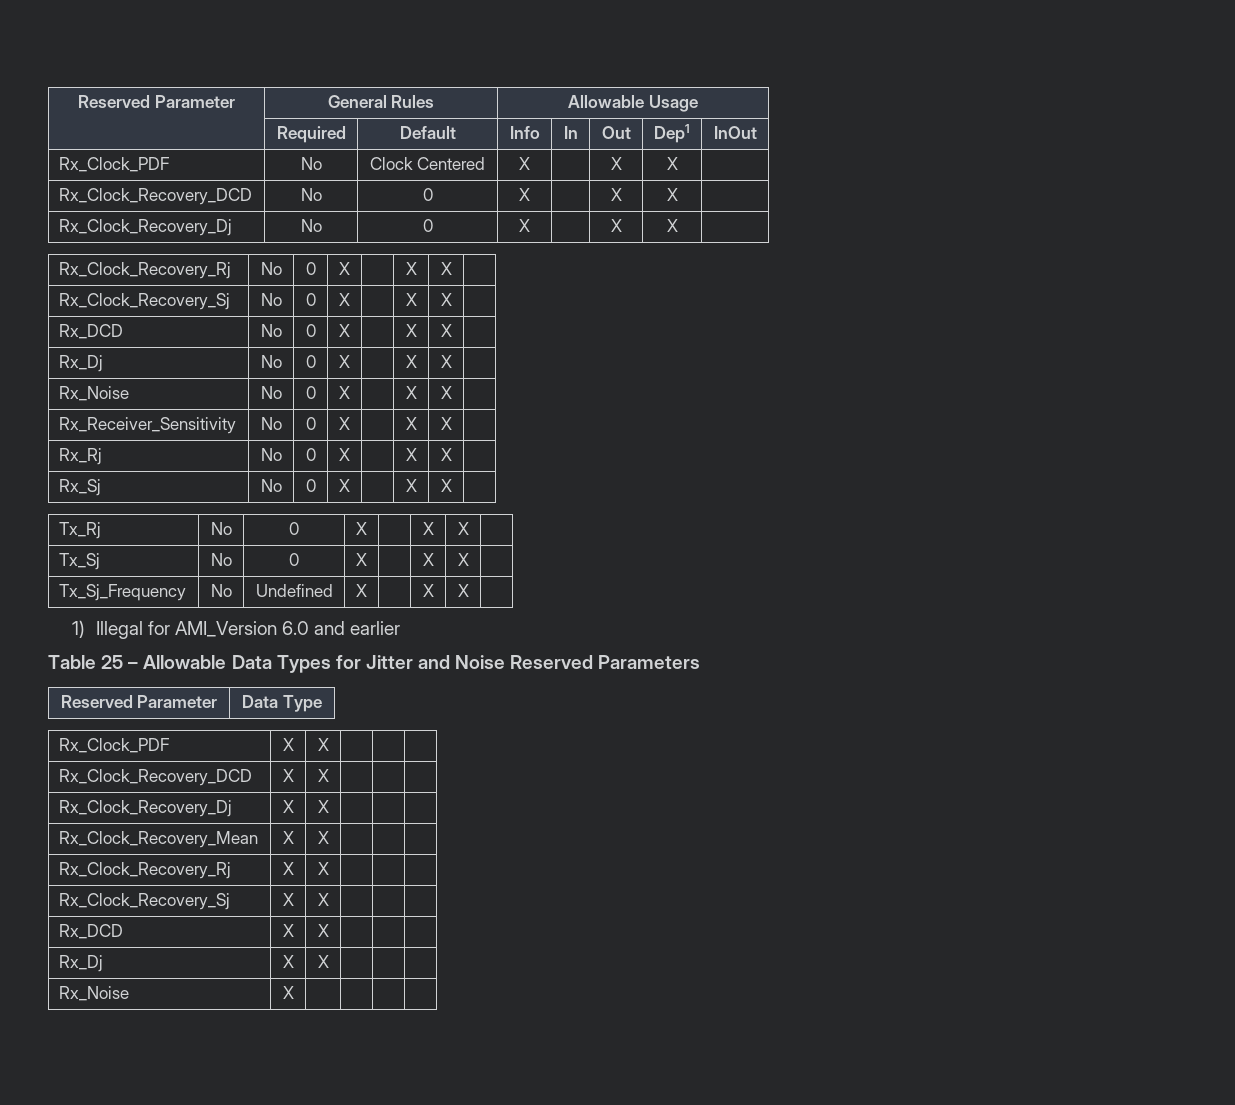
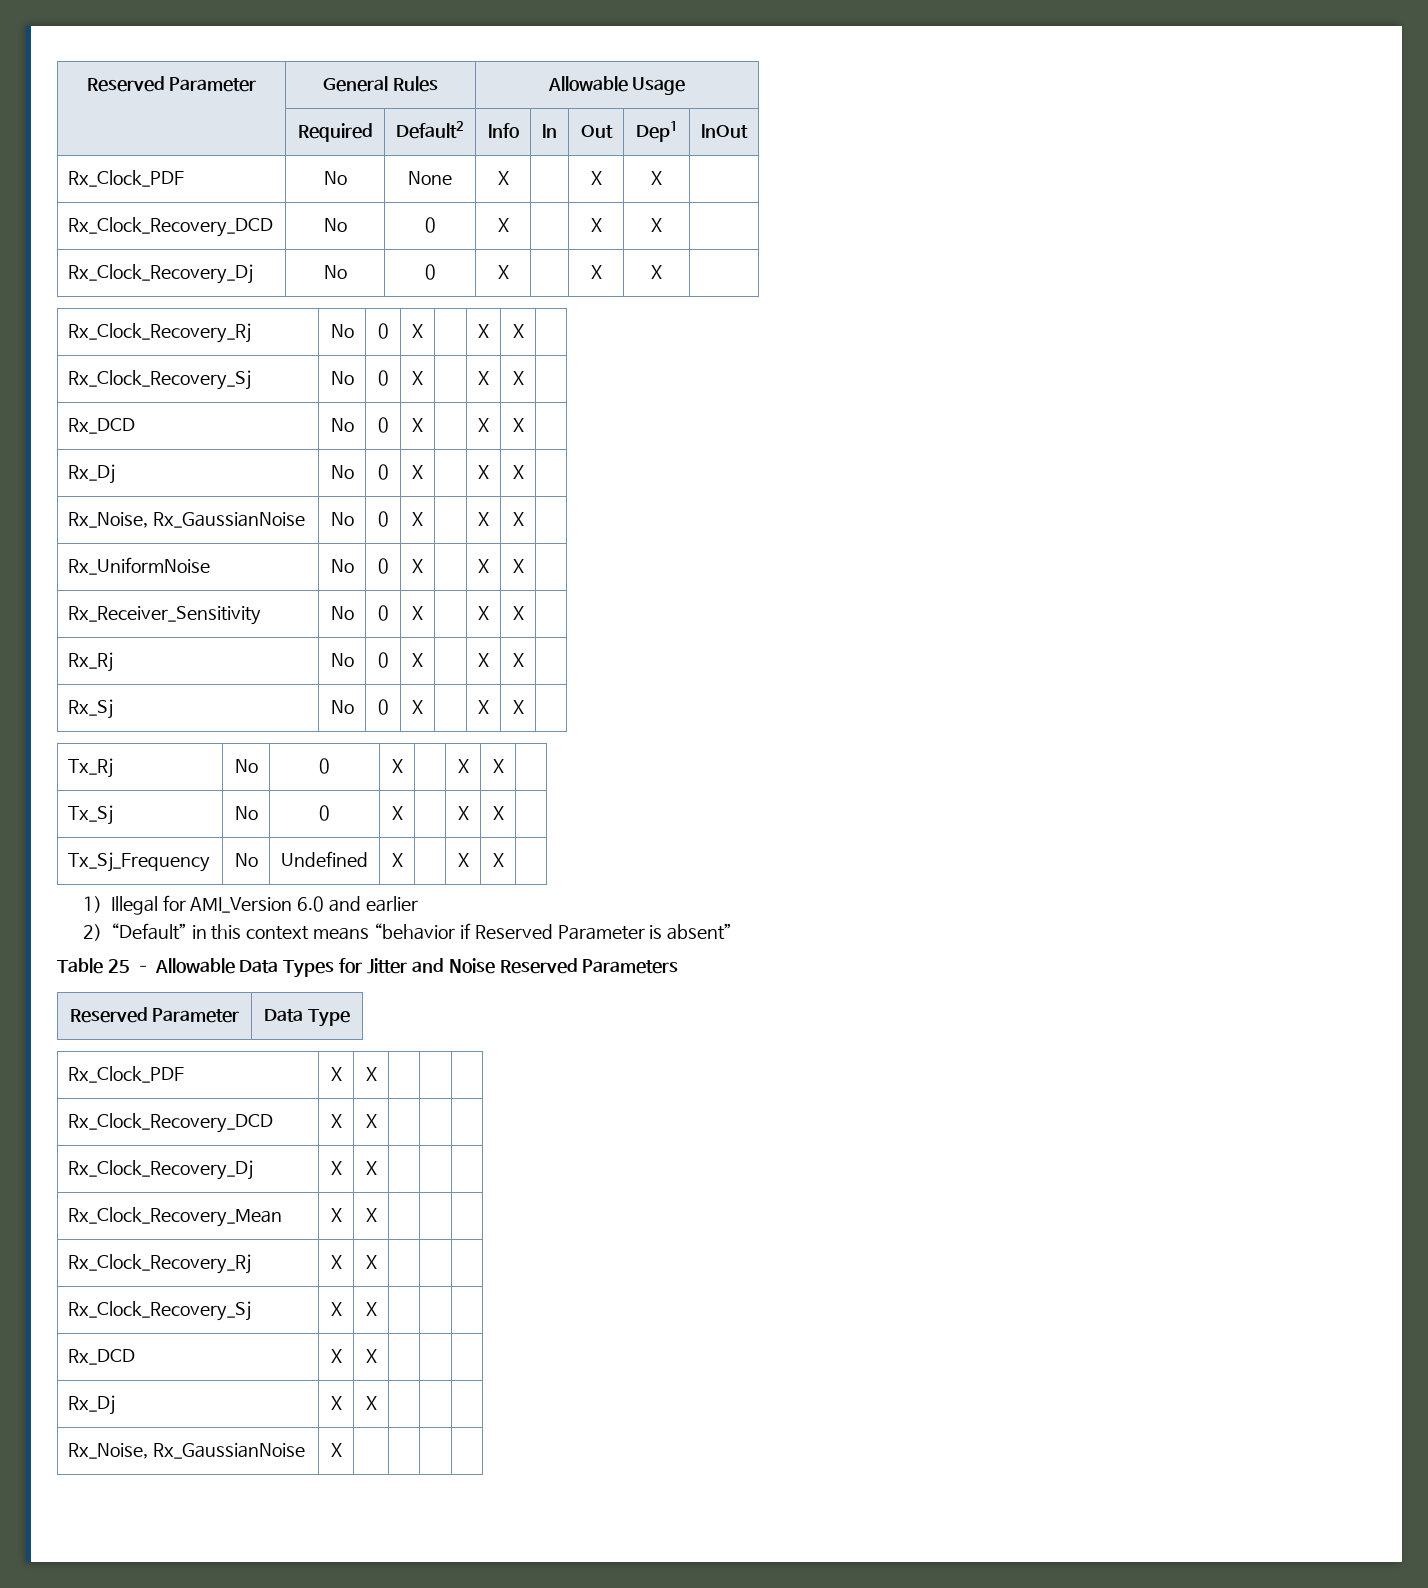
[399,126,456,139] Default -> [396,121,464,139] Default2
[369,157,486,170] | Clock Centered -> [408,171,452,185] | None
[59,386,130,401] Rx_Noise -> [68,512,306,528] [330,512,354,526] [377,511,389,527] [412,512,423,526] [478,512,489,526] [512,512,524,526] [68,557,211,575] Rx_Noise, Rx_GaussianNoise | No | 0 | X | | X | X | // Rx_UniformNoise
(401, 628) none -> [82,923,733,941] // 2) “Default” in this context means “behavior if Reserved Parameter is absent”
[59,986,130,1001] Rx_Noise -> [68,1443,306,1459] Rx_Noise, Rx_GaussianNoise

